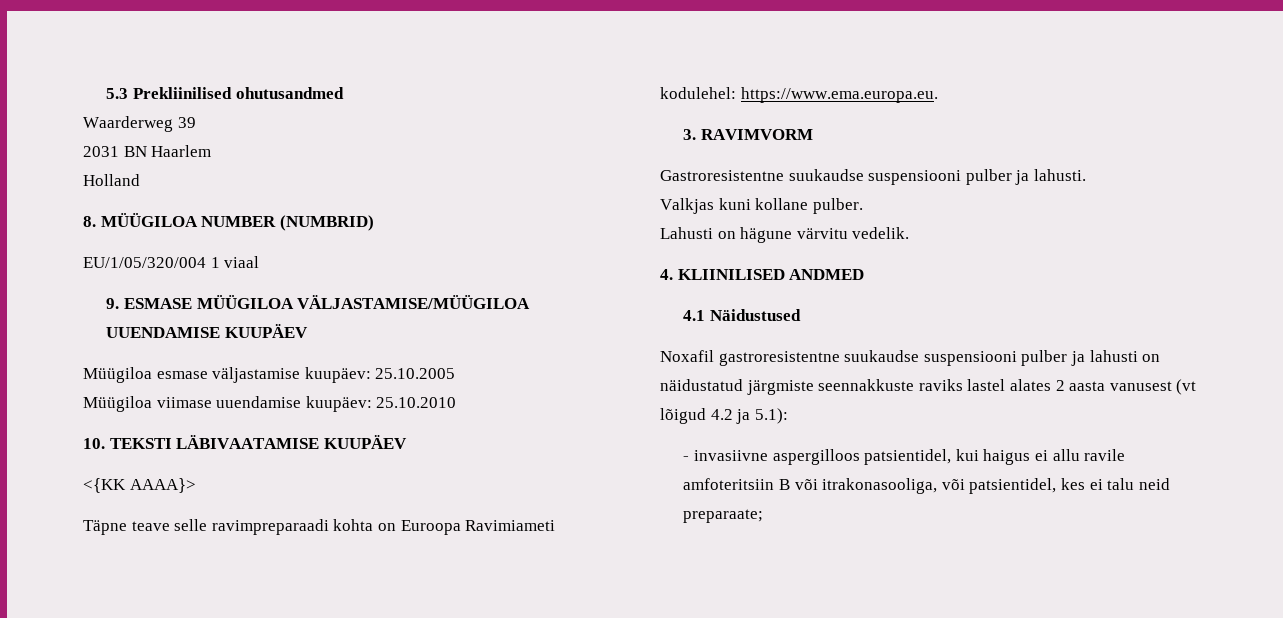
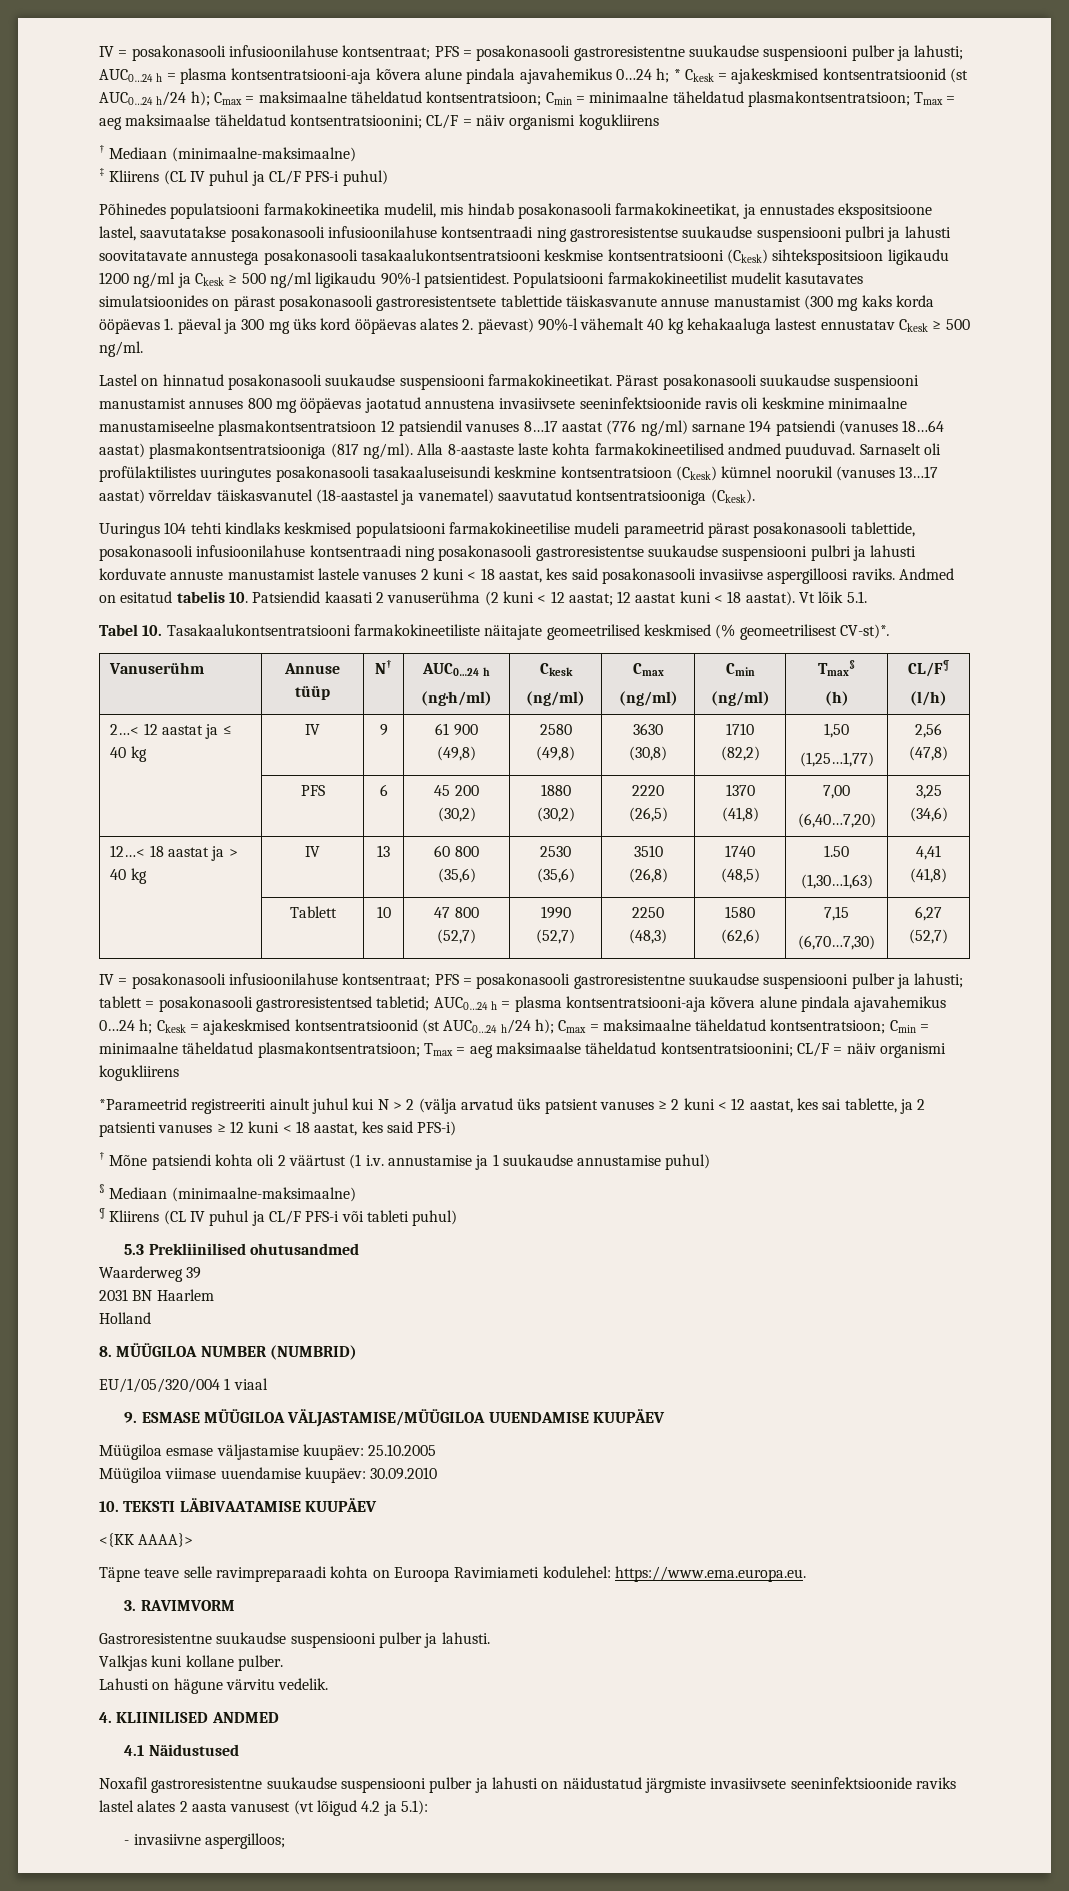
(106, 93) none -> [99,45,964,61] [99,68,969,84] [99,91,956,107] [99,114,659,130] [99,145,356,162] [99,168,388,186] [99,203,933,219] [99,226,951,242] [99,249,949,265] [99,272,864,288] [99,295,934,311] [99,318,970,334] [99,341,143,357] [99,374,920,390] [99,397,907,413] [99,420,945,436] [99,443,941,459] [99,466,939,482] [99,489,755,505] [99,522,915,538] [99,545,917,561] [99,568,955,584] [99,591,867,606] [99,624,890,640] [109,662,205,674] [284,663,340,674] [295,686,330,700] [375,660,392,674] [421,663,491,676] [421,691,492,706] [539,663,573,676] [526,691,585,706] [632,663,664,676] [618,691,678,706] [725,663,755,676] [710,691,770,706] [818,660,855,676] [824,691,849,706] [908,660,949,677] [910,691,947,706] [110,723,232,739] [110,746,147,762] [305,724,320,735] [379,724,388,736] [435,723,478,736] [437,746,476,761] [539,724,572,735] [536,746,575,761] [633,723,663,735] [629,746,667,761] [726,723,754,735] [720,746,760,761] [824,723,849,738] [799,752,874,767] [915,723,942,738] [909,746,948,761] [300,785,325,796] [379,784,388,796] [434,785,479,796] [437,807,476,822] [540,784,571,796] [536,807,575,822] [632,785,664,796] [628,807,668,822] [725,784,755,796] [721,807,759,822] [823,785,850,799] [797,813,876,828] [915,785,942,799] [909,807,948,822] [110,845,238,861] [110,868,147,884] [305,846,320,857] [377,845,390,857] [434,845,479,857] [437,868,476,883] [540,846,571,857] [536,868,575,883] [633,845,663,857] [628,868,668,883] [725,845,755,857] [720,868,760,883] [824,845,849,857] [800,874,873,889] [916,845,941,860] [910,868,947,883] [289,906,337,918] [376,906,391,918] [434,907,479,918] [437,929,476,944] [540,906,571,919] [536,929,575,944] [632,907,664,918] [629,929,667,944] [725,906,755,918] [720,929,760,944] [824,906,849,921] [798,935,875,950] [915,906,942,921] [909,929,948,944] [99,973,964,989] [99,996,947,1012] [99,1019,930,1035] [99,1042,946,1058] [99,1065,179,1081] [99,1098,926,1114] [99,1121,457,1137] [99,1152,711,1170] [99,1184,356,1202] [99,1208,458,1226] IV = posakonasooli infusioonilahuse kontsentraat; PFS = posakonasooli gastroresistentne suukaudse suspensiooni pulber ja lahusti; AUC0…24 h = plasma kontsentratsiooni-aja kõvera alune pindala ajavahemikus 0…24 h; * Ckesk = ajakeskmised kontsentratsioonid (st AUC0…24 h/24 h); Cmax = maksimaalne täheldatud kontsentratsioon; Cmin = minimaalne täheldatud plasmakontsentratsioon; Tmax = aeg maksimaalse täheldatud kontsentratsioonini; CL/F = näiv organismi kogukliirens // † Mediaan (minimaalne-maksimaalne) // ‡ Kliirens (CL IV puhul ja CL/F PFS-i puhul) // Põhinedes populatsiooni farmakokineetika mudelil, mis hindab posakonasooli farmakokineetikat, ja ennustades ekspositsioone lastel, saavutatakse posakonasooli infusioonilahuse kontsentraadi ning gastroresistentse suukaudse suspensiooni pulbri ja lahusti soovitatavate annustega posakonasooli tasakaalukontsentratsiooni keskmise kontsentratsiooni (Ckesk) sihtekspositsioon ligikaudu 1200 ng/ml ja Ckesk ≥ 500 ng/ml ligikaudu 90%-l patsientidest. Populatsiooni farmakokineetilist mudelit kasutavates simulatsioonides on pärast posakonasooli gastroresistentsete tablettide täiskasvanute annuse manustamist (300 mg kaks korda ööpäevas 1. päeval ja 300 mg üks kord ööpäevas alates 2. päevast) 90%-l vähemalt 40 kg kehakaaluga lastest ennustatav Ckesk ≥ 500 ng/ml. // Lastel on hinnatud posakonasooli suukaudse suspensiooni farmakokineetikat. Pärast posakonasooli suukaudse suspensiooni manustamist annuses 800 mg ööpäevas jaotatud annustena invasiivsete seeninfektsioonide ravis oli keskmine minimaalne manustamiseelne plasmakontsentratsioon 12 patsiendil vanuses 8…17 aastat (776 ng/ml) sarnane 194 patsiendi (vanuses 18…64 aastat) plasmakontsentratsiooniga (817 ng/ml). Alla 8-aastaste laste kohta farmakokineetilised andmed puuduvad. Sarnaselt oli profülaktilistes uuringutes posakonasooli tasakaaluseisundi keskmine kontsentratsioon (Ckesk) kümnel noorukil (vanuses 13…17 aastat) võrreldav täiskasvanutel (18-aastastel ja vanematel) saavutatud kontsentratsiooniga (Ckesk). // Uuringus 104 tehti kindlaks keskmised populatsiooni farmakokineetilise mudeli parameetrid pärast posakonasooli tablettide, posakonasooli infusioonilahuse kontsentraadi ning posakonasooli gastroresistentse suukaudse suspensiooni pulbri ja lahusti korduvate annuste manustamist lastele vanuses 2 kuni < 18 aastat, kes said posakonasooli invasiivse aspergilloosi raviks. Andmed on esitatud tabelis 10. Patsiendid kaasati 2 vanuserühma (2 kuni < 12 aastat; 12 aastat kuni < 18 aastat). Vt lõik 5.1. // Tabel 10. Tasakaalukontsentratsiooni farmakokineetiliste näitajate geomeetrilised keskmised (% geomeetrilisest CV-st)*. // Vanuserühm | Annuse tüüp | N† | AUC0…24 h // (ng·h/ml) | Ckesk // (ng/ml) | Cmax // (ng/ml) | Cmin // (ng/ml) | Tmax§ // (h) | CL/F¶ // (l/h) // 2…< 12 aastat ja ≤ 40 kg | IV | 9 | 61 900 (49,8) | 2580 (49,8) | 3630 (30,8) | 1710 (82,2) | 1,50 // (1,25…1,77) | 2,56 (47,8) // | PFS | 6 | 45 200 (30,2) | 1880 (30,2) | 2220 (26,5) | 1370 (41,8) | 7,00 // (6,40…7,20) | 3,25 (34,6) // 12…< 18 aastat ja > 40 kg | IV | 13 | 60 800 (35,6) | 2530 (35,6) | 3510 (26,8) | 1740 (48,5) | 1.50 // (1,30…1,63) | 4,41 (41,8) // | Tablett | 10 | 47 800 (52,7) | 1990 (52,7) | 2250 (48,3) | 1580 (62,6) | 7,15 // (6,70…7,30) | 6,27 (52,7) // IV = posakonasooli infusioonilahuse kontsentraat; PFS = posakonasooli gastroresistentne suukaudse suspensiooni pulber ja lahusti; tablett = posakonasooli gastroresistentsed tabletid; AUC0…24 h = plasma kontsentratsiooni-aja kõvera alune pindala ajavahemikus 0…24 h; Ckesk = ajakeskmised kontsentratsioonid (st AUC0…24 h/24 h); Cmax = maksimaalne täheldatud kontsentratsioon; Cmin = minimaalne täheldatud plasmakontsentratsioon; Tmax = aeg maksimaalse täheldatud kontsentratsioonini; CL/F = näiv organismi kogukliirens // *Parameetrid registreeriti ainult juhul kui N > 2 (välja arvatud üks patsient vanuses ≥ 2 kuni < 12 aastat, kes sai tablette, ja 2 patsienti vanuses ≥ 12 kuni < 18 aastat, kes said PFS-i) // † Mõne patsiendi kohta oli 2 väärtust (1 i.v. annustamise ja 1 suukaudse annustamise puhul) // § Mediaan (minimaalne-maksimaalne) // ¶ Kliirens (CL IV puhul ja CL/F PFS-i või tableti puhul) //
[376,397,457,408] 25.10.2010 -> [370,1467,438,1480] 30.09.2010
[818,379,915,391] seennakkuste -> [710,1777,912,1789] invasiivsete seeninfektsioonide
[772,449,1126,465] [683,478,1170,494] [683,509,764,523] aspergilloos patsientidel, kui haigus ei allu ravile amfoteritsiin B või itrakonasooliga, või patsientidel, kes ei talu neid preparaate; -> [204,1833,285,1849] aspergilloos;

